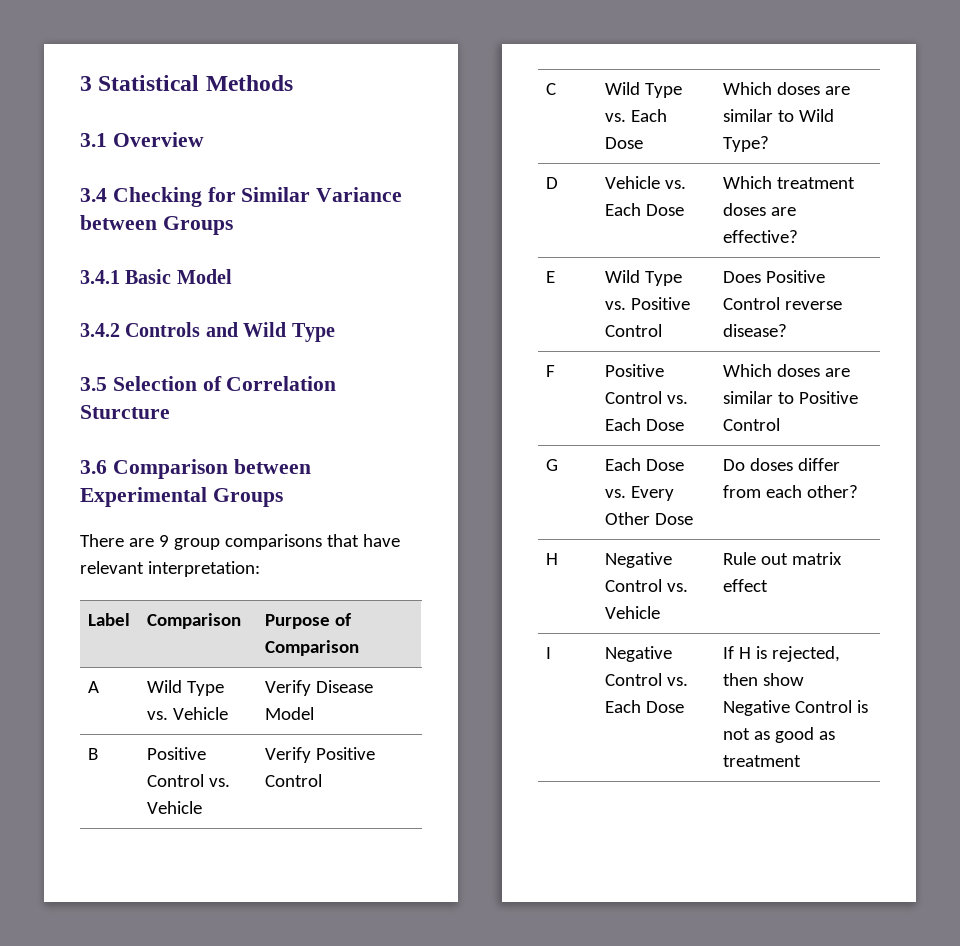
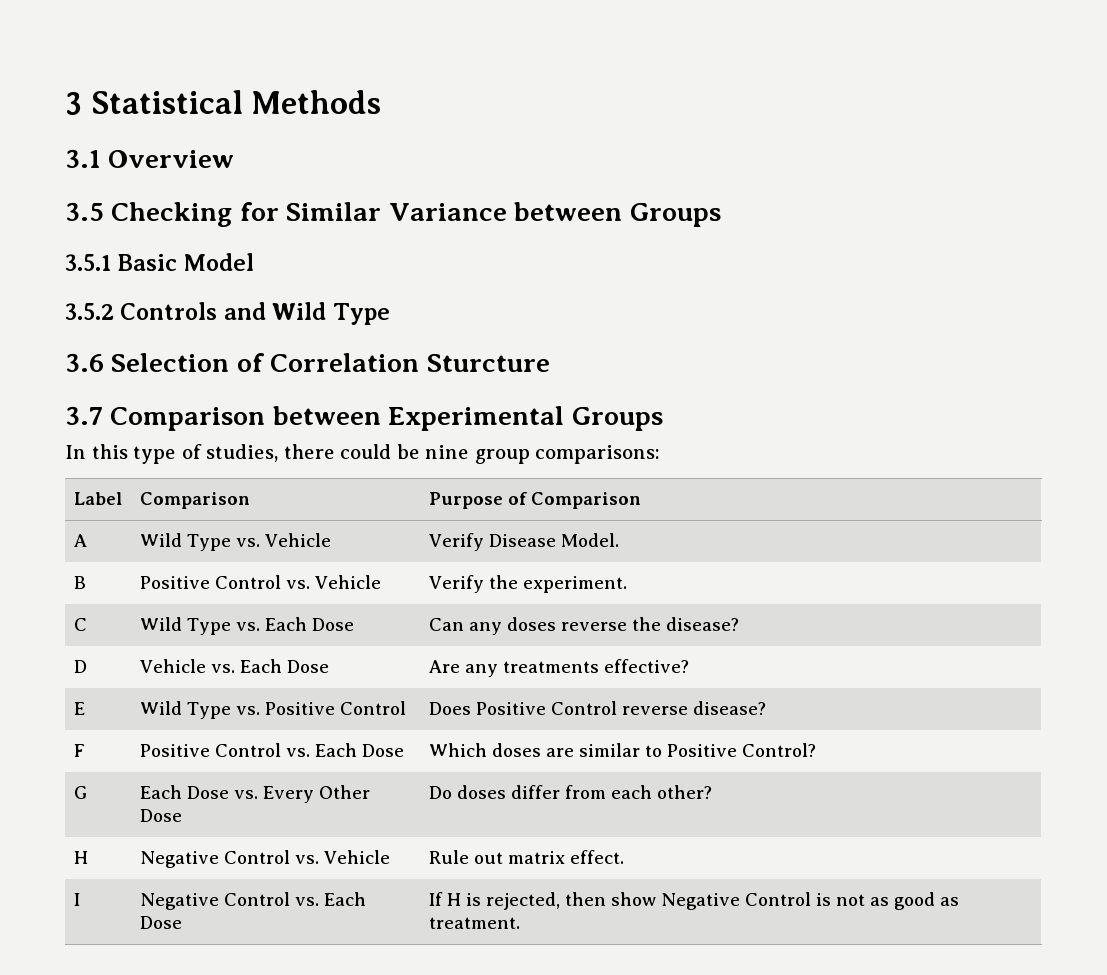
[80,188,107,202] 3.4 -> [65,202,104,221] 3.5
[80,270,120,284] 3.4.1 -> [65,254,111,271] 3.5.1
[80,323,120,337] 3.4.2 -> [65,303,114,320] 3.5.2
[80,377,107,391] 3.5 -> [65,353,104,372] 3.6
[80,460,107,474] 3.6 -> [65,406,103,425] 3.7
[80,534,400,550] [80,561,260,577] There are 9 group comparisons that have relevant interpretation: -> [65,444,661,464] In this type of studies, there could be nine group comparisons:
[265,707,315,720] Model -> [560,533,619,547] Model.
[316,747,376,760] [265,774,323,787] Positive Control -> [488,575,627,593] the experiment.
[723,82,851,95] [723,109,835,122] [723,136,770,152] Which doses are similar to Wild Type? -> [428,617,739,635] Can any doses reverse the disease?
[723,176,856,189] [723,203,797,216] Which treatment doses are -> [428,660,599,677] Are any treatments
[723,418,781,431] Control -> [741,743,816,757] Control?
[723,579,769,592] effect -> [569,850,624,864] effect.
[723,755,802,767] treatment -> [428,917,520,929] treatment.

